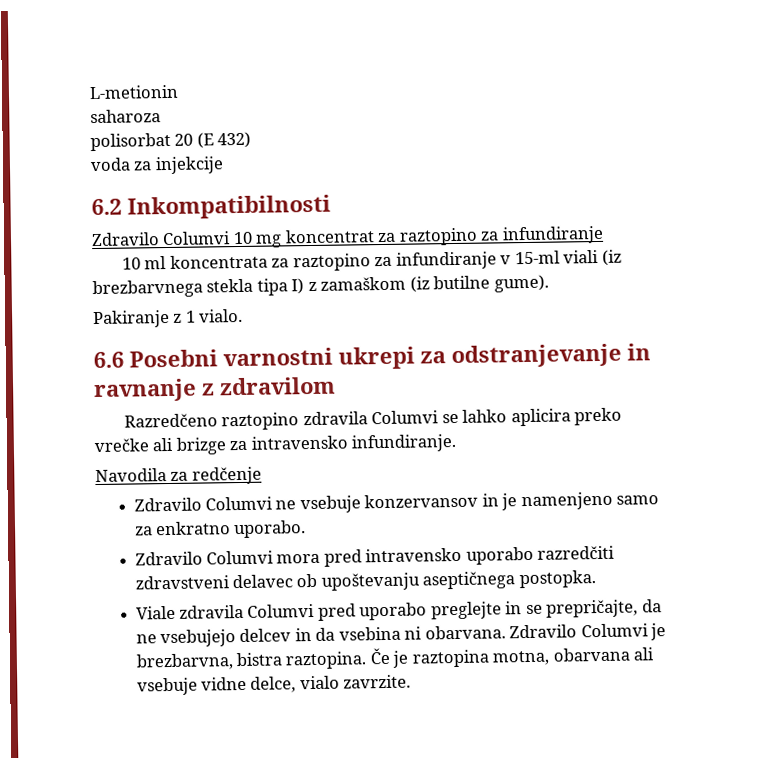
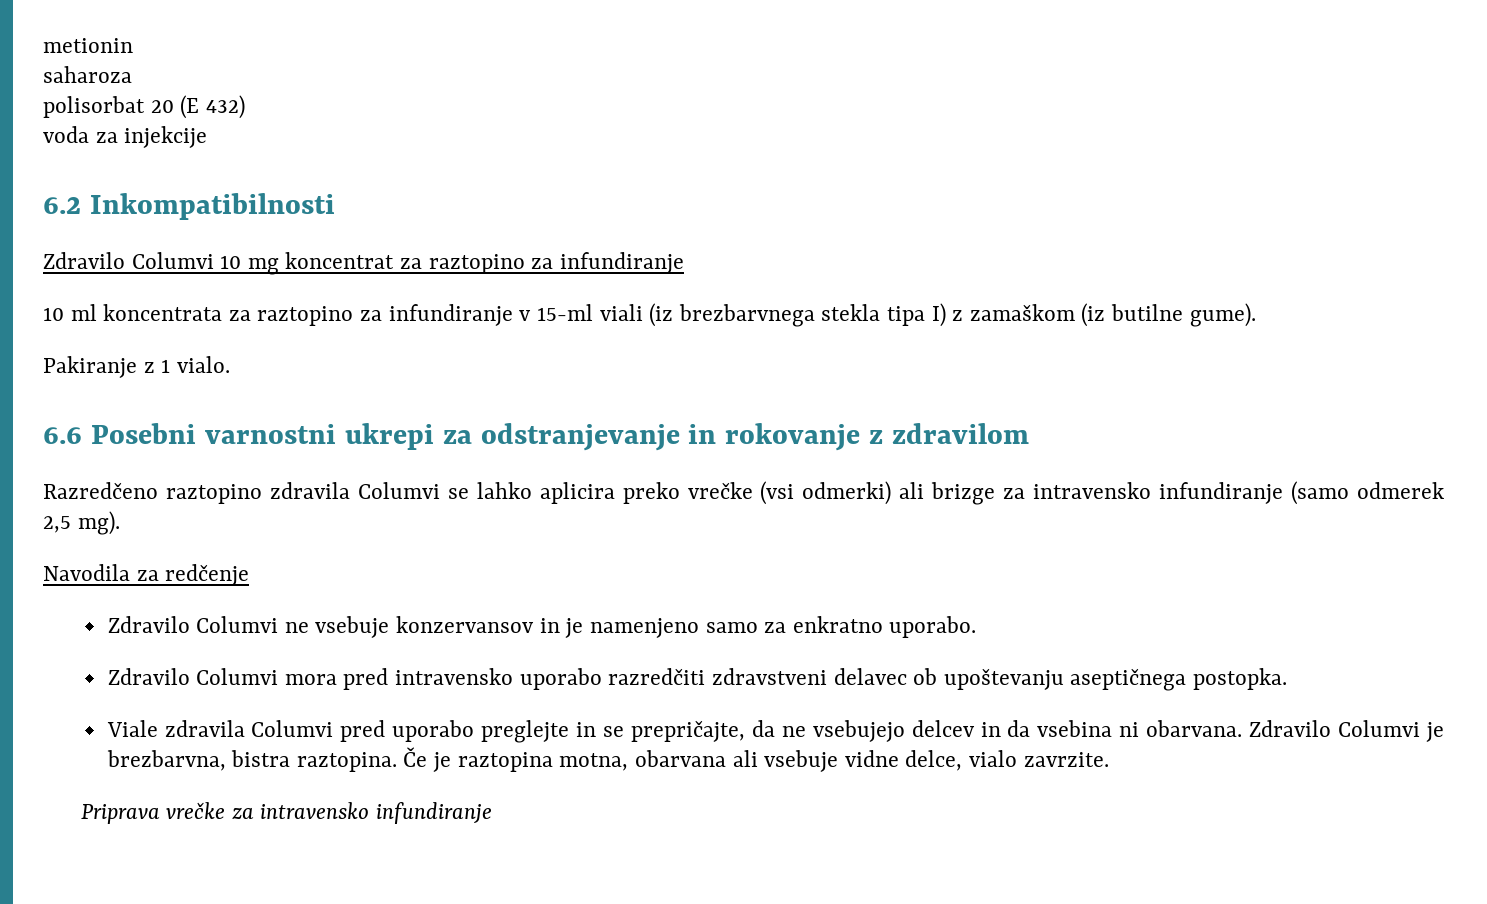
[89,84,179,100] L-metionin -> [43,38,133,53] metionin
[93,378,197,403] ravnanje -> [725,423,861,451] rokovanje
(149, 445) none -> [760,481,892,505] (vsi odmerki)
[351,433,458,453] infundiranje. -> [1159,481,1445,505] [43,511,120,535] infundiranje (samo odmerek 2,5 mg).
(412, 681) none -> [80,802,493,824] // Priprava vrečke za intravensko infundiranje

